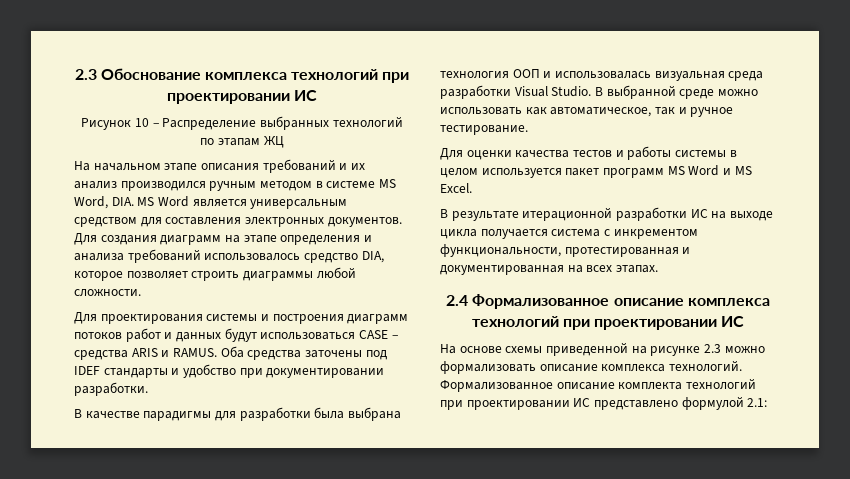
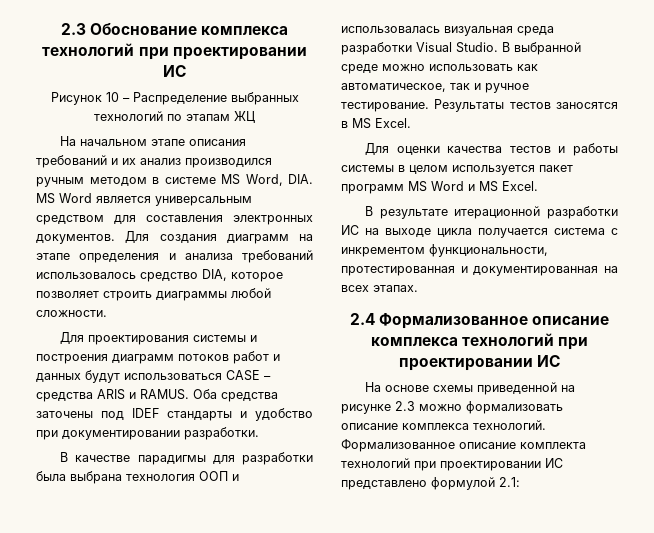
(528, 130) none -> [434,99,618,112] [341,118,411,129] Результаты тестов заносятся в MS Excel.

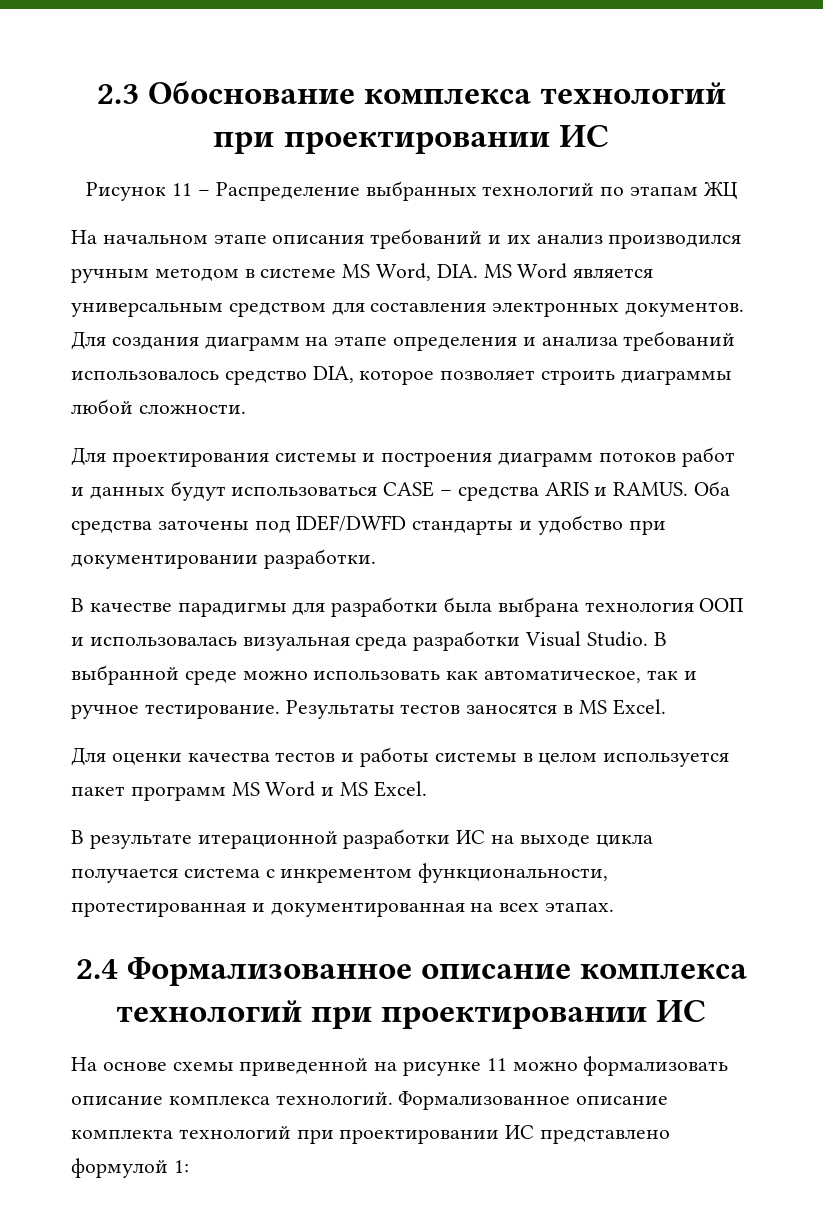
[105,92,119,102] 10 -> [172,183,193,196] 11
[132,408,159,418] IDEF -> [296,515,407,532] IDEF/DWFD
[395,401,415,411] 2.3 -> [486,1058,507,1071] 11
[499,477,520,487] 2.1: -> [173,1160,189,1173] 1:

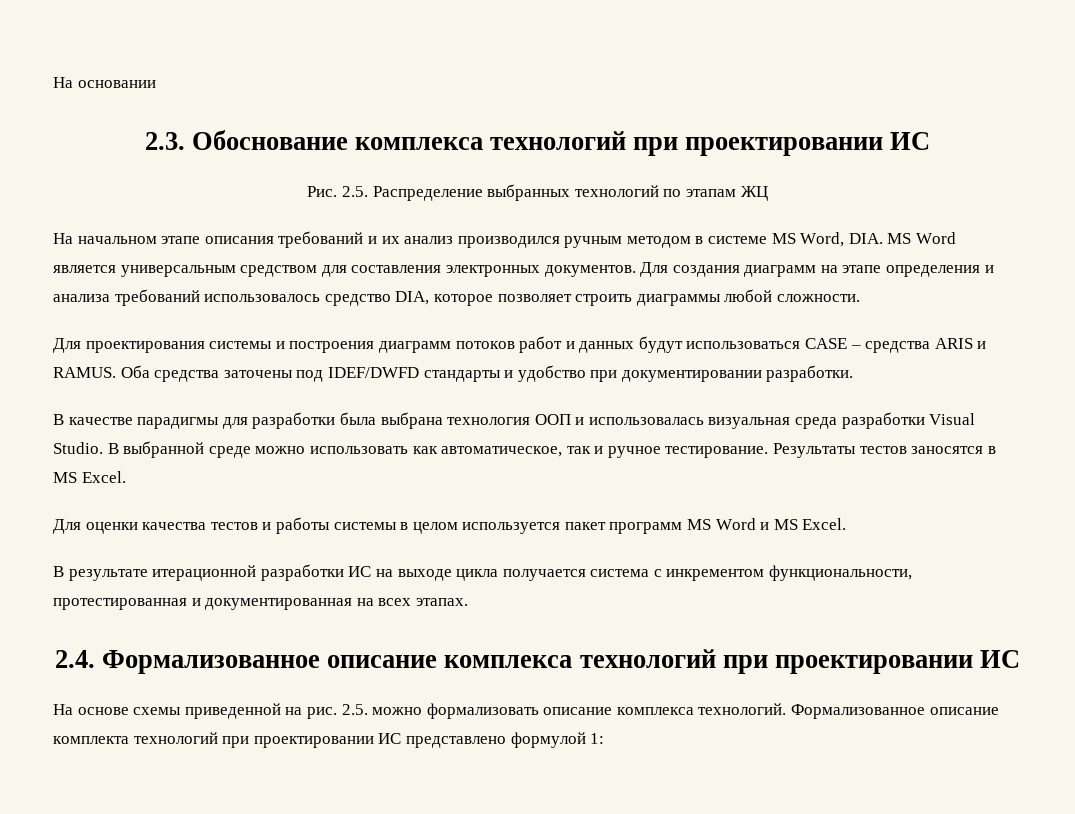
[96,84,139,104] 2.3 -> [53,77,156,88] [144,132,185,150] На основании // 2.3.
[86,182,210,201] Рисунок 11 – -> [307,186,369,197] Рис. 2.5.
[75,959,118,979] 2.4 -> [54,650,95,668] 2.4.
[403,1058,507,1076] рисунке 11 -> [306,704,368,719] рис. 2.5.

